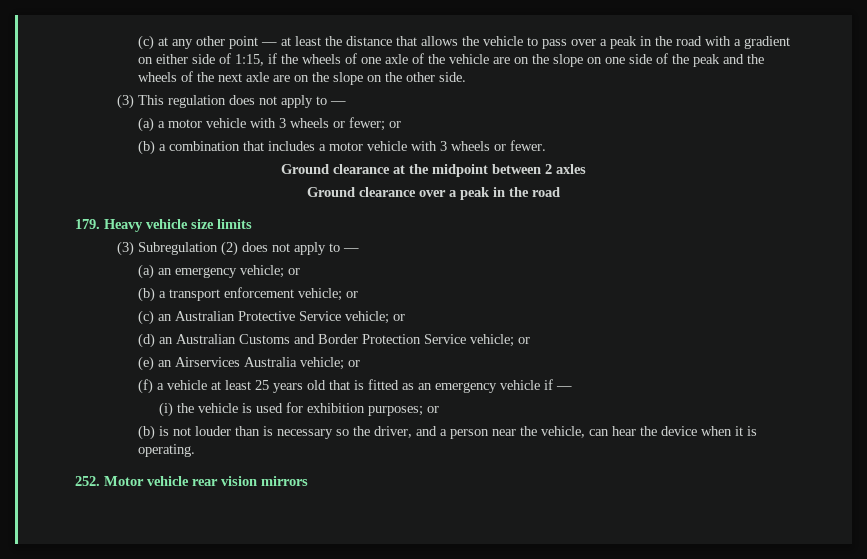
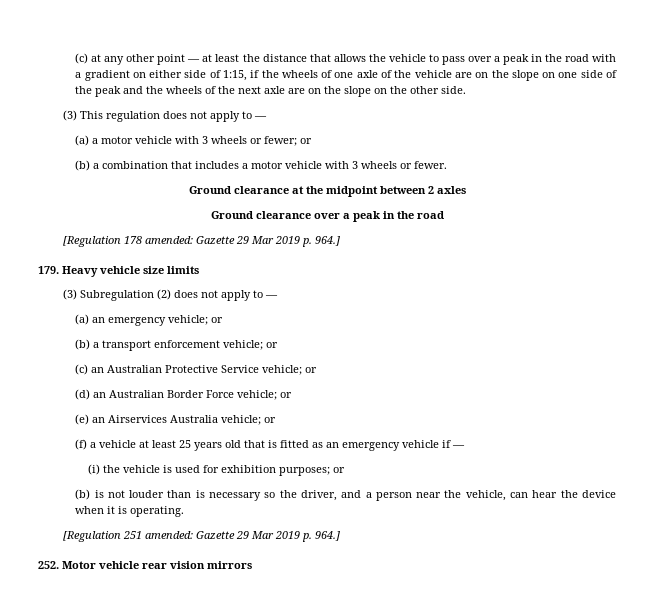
(560, 192) none -> [62,236,340,247] // [Regulation 178 amended: Gazette 29 Mar 2019 p. 964.]
[238,334,466,344] Customs and Border Protection Service -> [167,390,235,398] Border Force
(195, 450) none -> [62,531,340,542] // [Regulation 251 amended: Gazette 29 Mar 2019 p. 964.]

